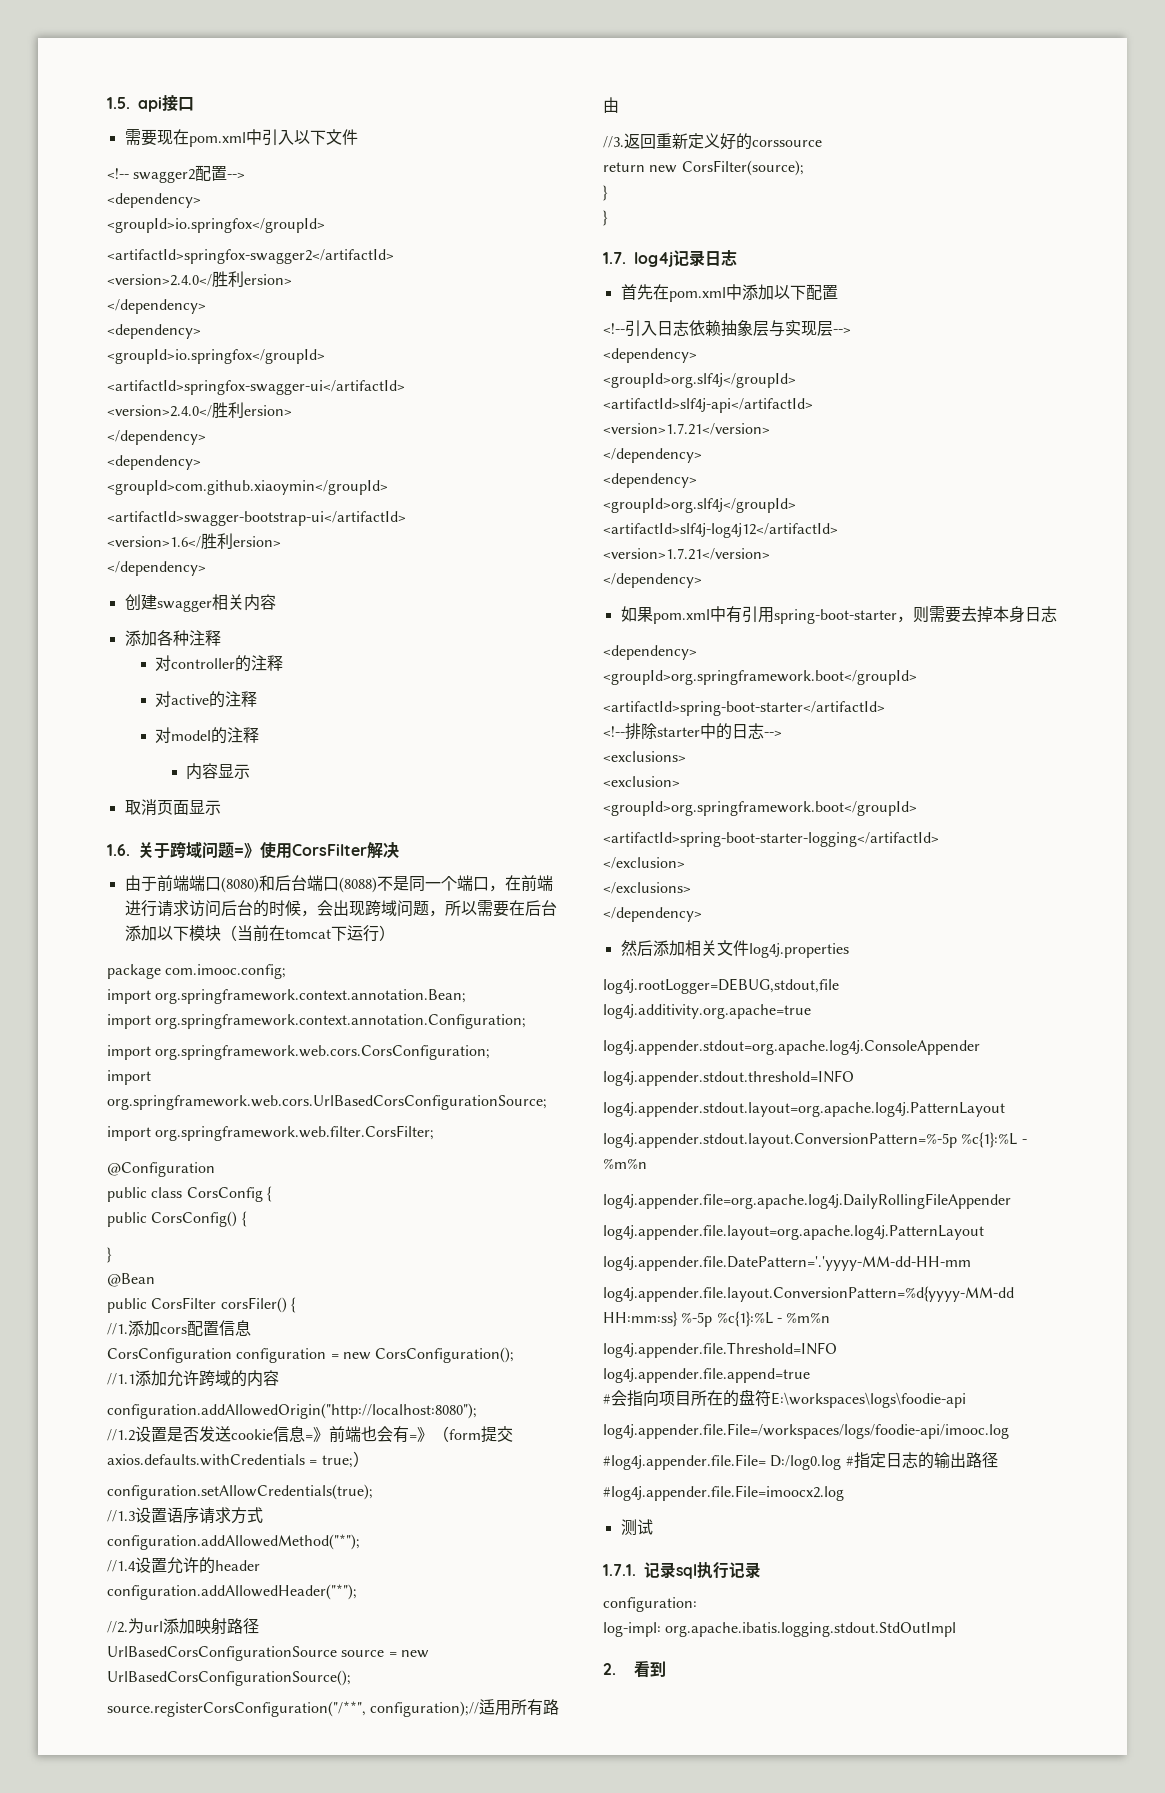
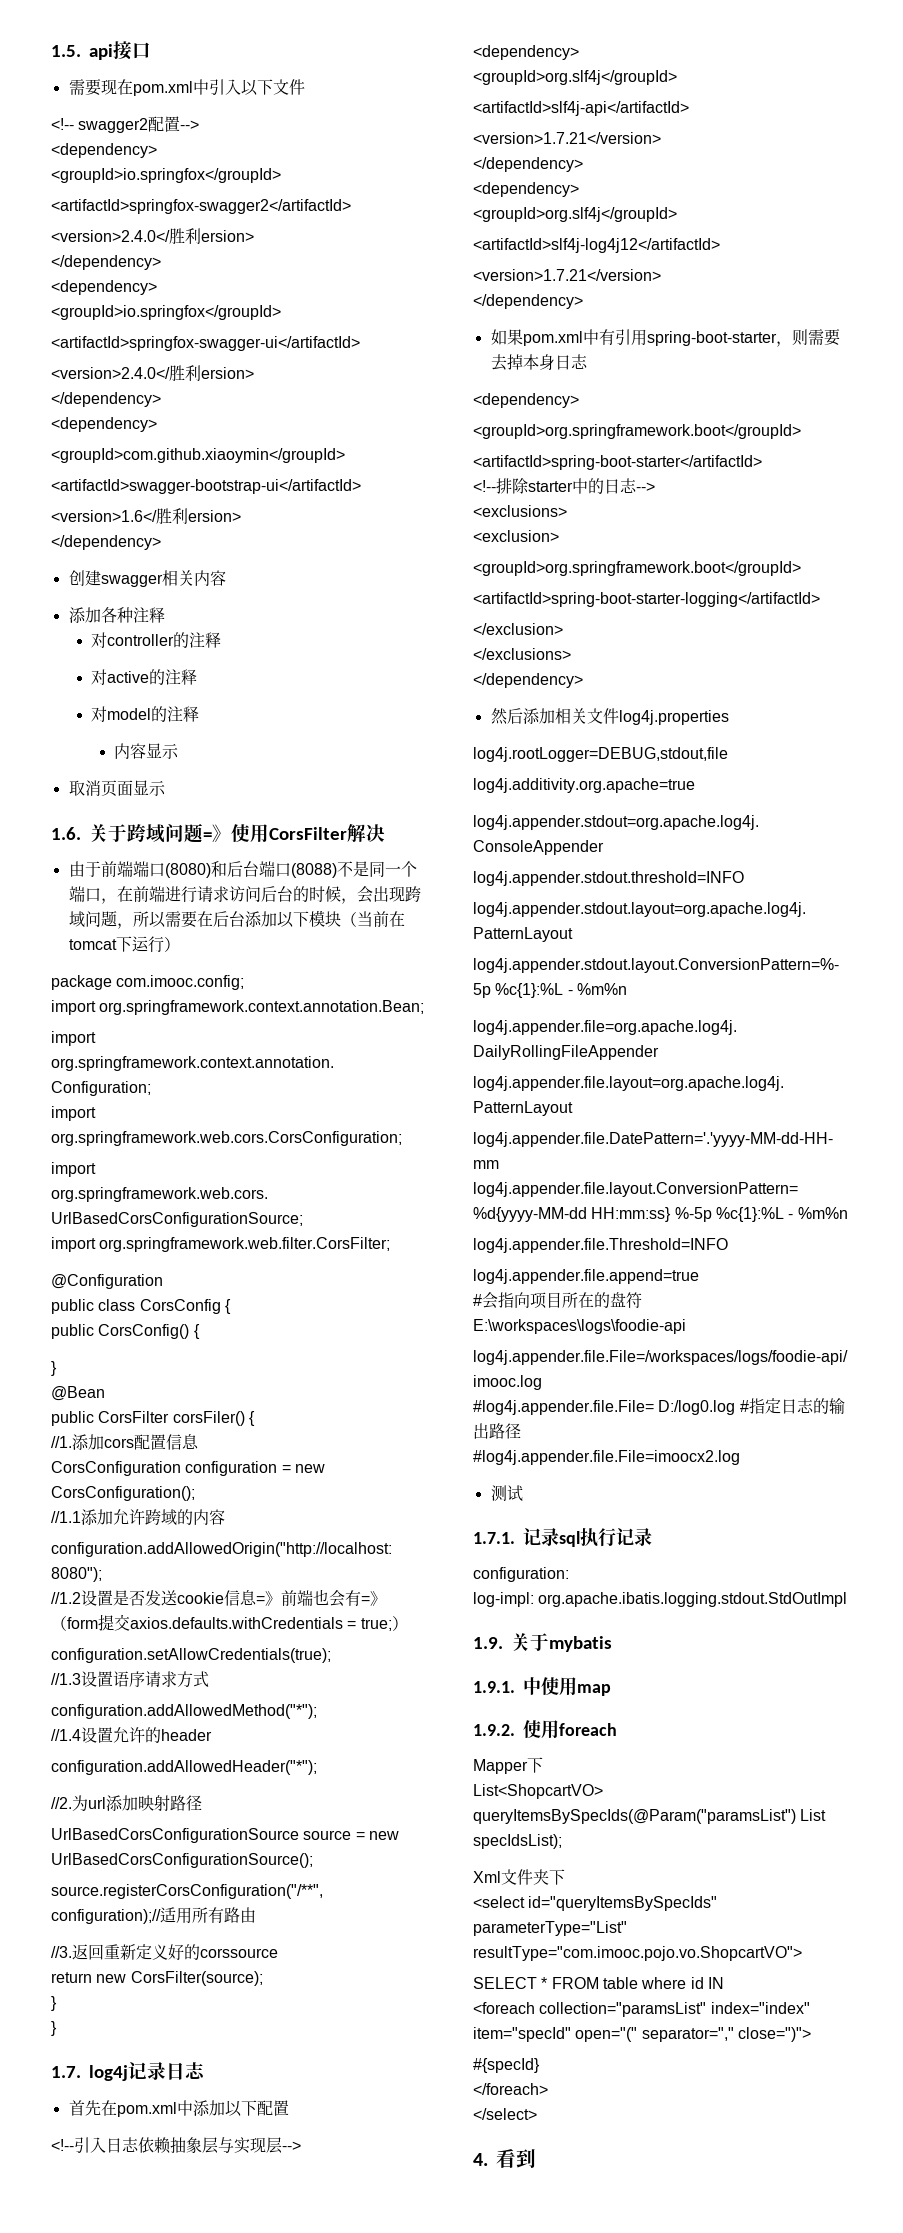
[603,1663,616,1675] 2. -> [473,1633,612,1652] [473,1677,611,1696] [473,1720,617,1739] [473,1757,543,1774] [473,1784,603,1799] [473,1809,827,1824] [473,1834,562,1849] [473,1869,565,1885] [473,1896,718,1911] [473,1921,627,1936] [473,1946,802,1961] [473,1977,724,1989] [473,2002,810,2017] [473,2027,811,2042] [473,2058,540,2073] [473,2083,548,2095] [473,2108,537,2120] [473,2153,488,2166] 1.9.关于mybatis // 1.9.1.中使用map // 1.9.2.使用foreach // Mapper下 // List<ShopcartVO> queryItemsBySpecIds(@Param("paramsList") List specIdsList); // Xml文件夹下 // <select id="queryItemsBySpecIds" parameterType="List" resultType="com.imooc.pojo.vo.ShopcartVO"> // SELECT * FROM table where id IN // <foreach collection="paramsList" index="index" item="specId" open="(" separator="," close=")"> // #{specId} // </foreach> // </select> // 4.

